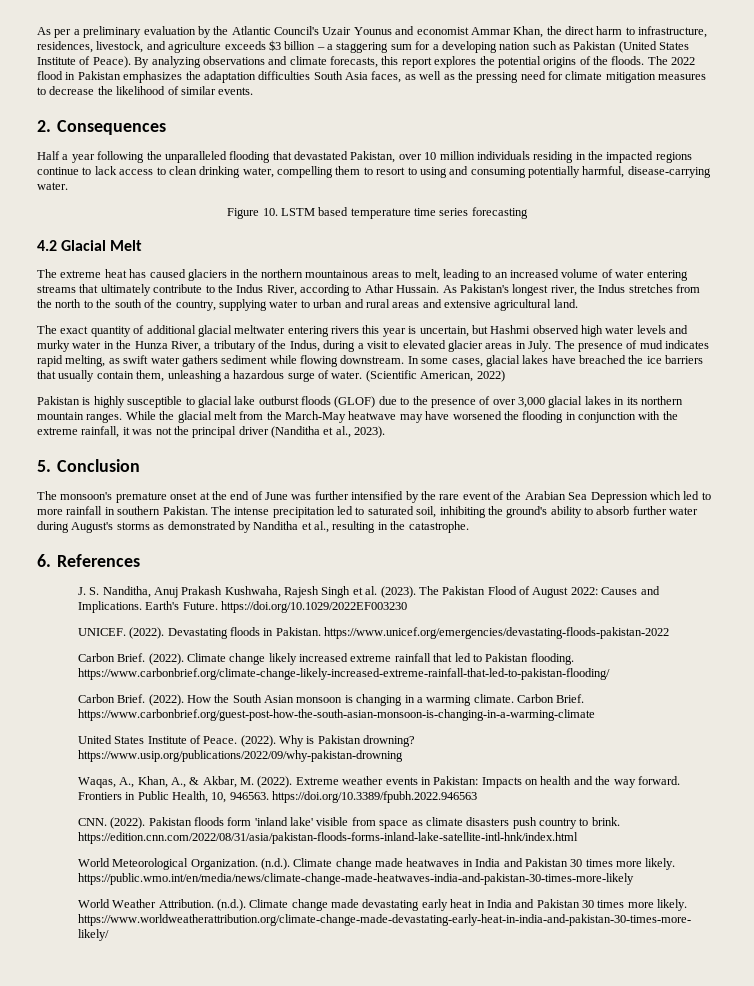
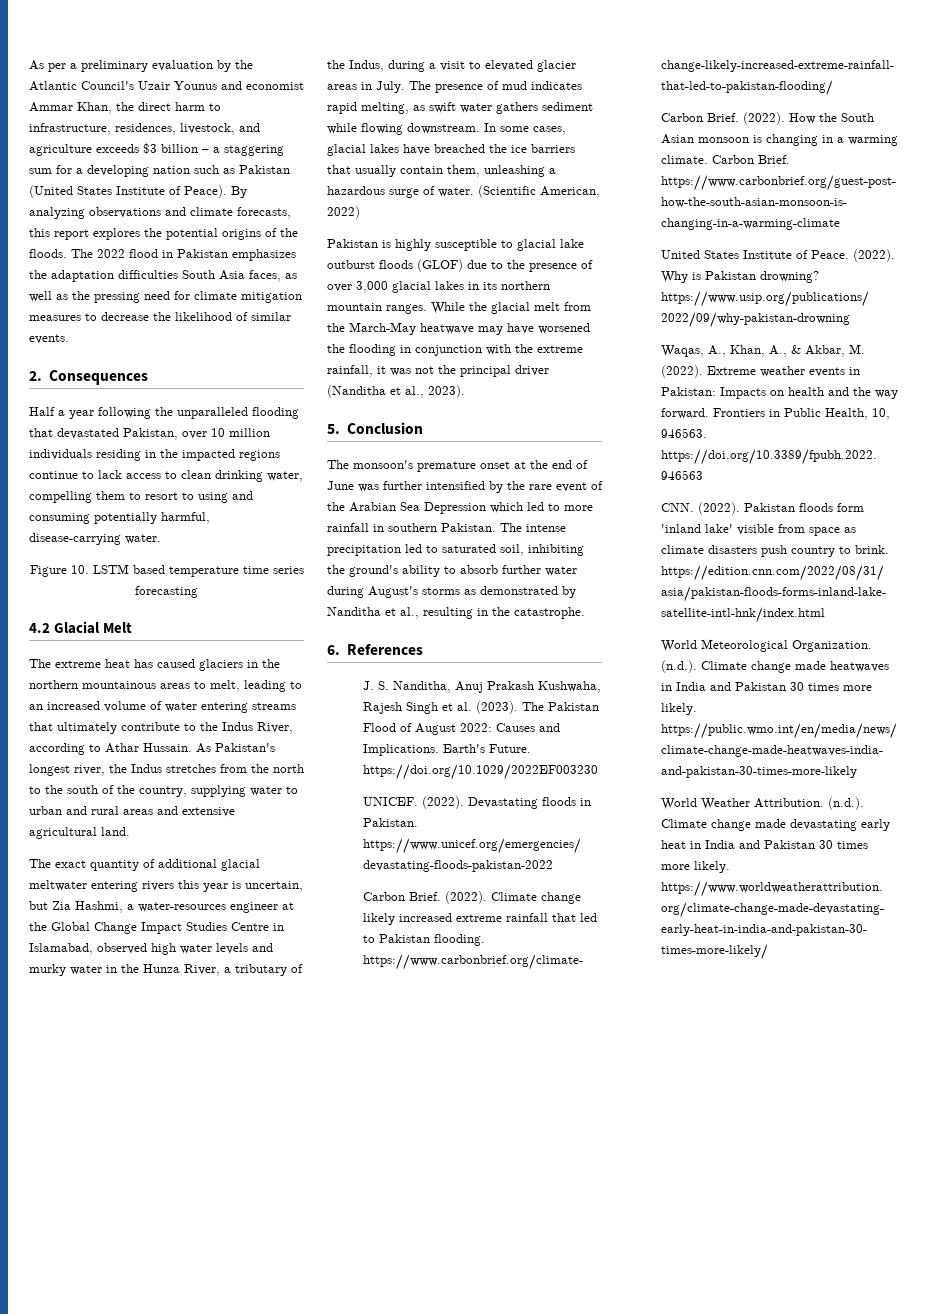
[490,325,531,334] Hashmi -> [52,901,294,913] [29,922,284,934] [29,943,93,955] Zia Hashmi, a water-resources engineer at the Global Change Impact Studies Centre in Islamabad,

